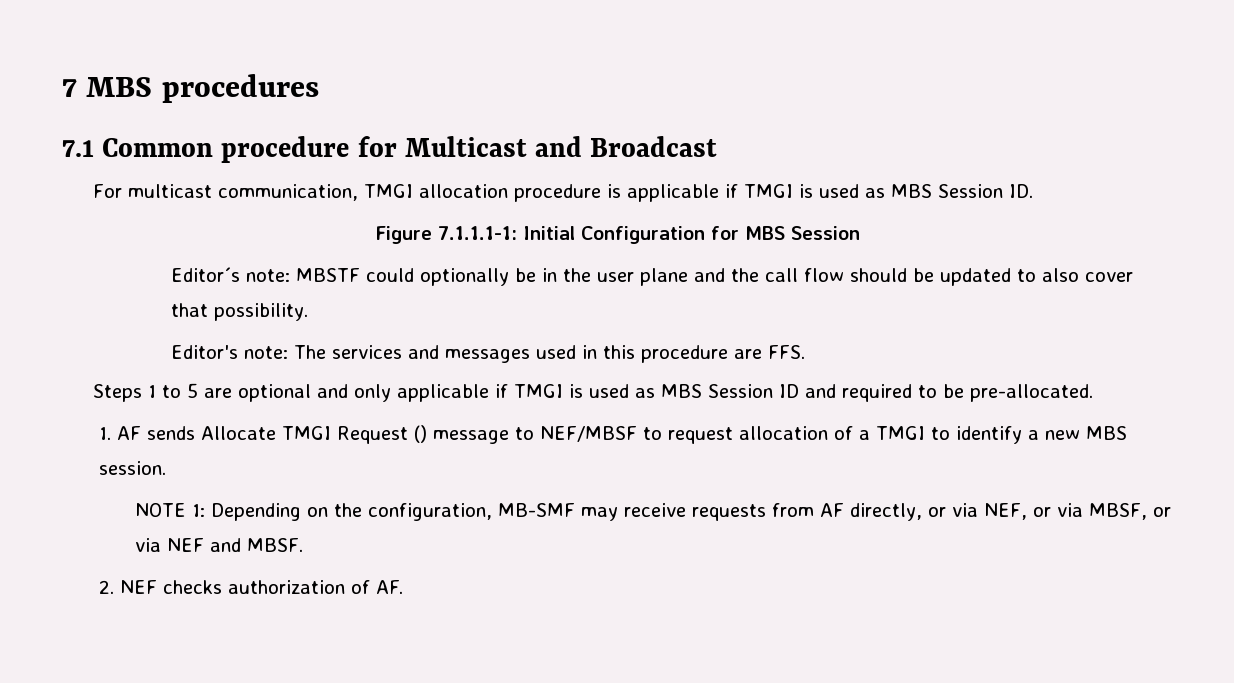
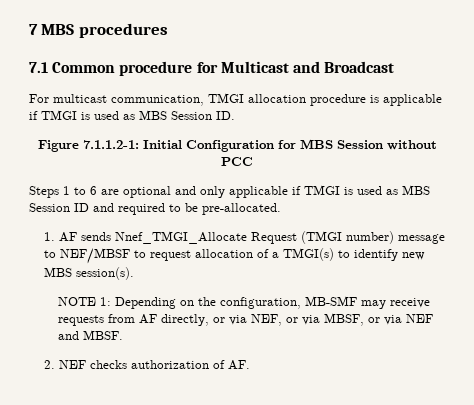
[437,226,517,240] 7.1.1.1-1: -> [82,140,139,149] 7.1.1.2-1:
[171,267,1134,286] [171,303,309,321] [171,345,806,363] // Editor´s note: MBSTF could optionally be in the user plane and the call flow should be updated to also cover that possibility. // Editor's note: The services and messages used in this procedure are FFS. -> [386,140,437,150] [221,157,253,166] without PCC
[186,383,198,398] 5 -> [90,186,97,195] 6
[200,425,427,444] Allocate TMGI Request () -> [114,231,394,244] Nnef_TMGI_Allocate Request (TMGI number)
[875,426,925,440] TMGI -> [282,248,334,261] TMGI(s)
[1027,430,1039,440] a -> (398, 255) none
[98,461,166,475] session. -> [75,267,134,280] session(s).

